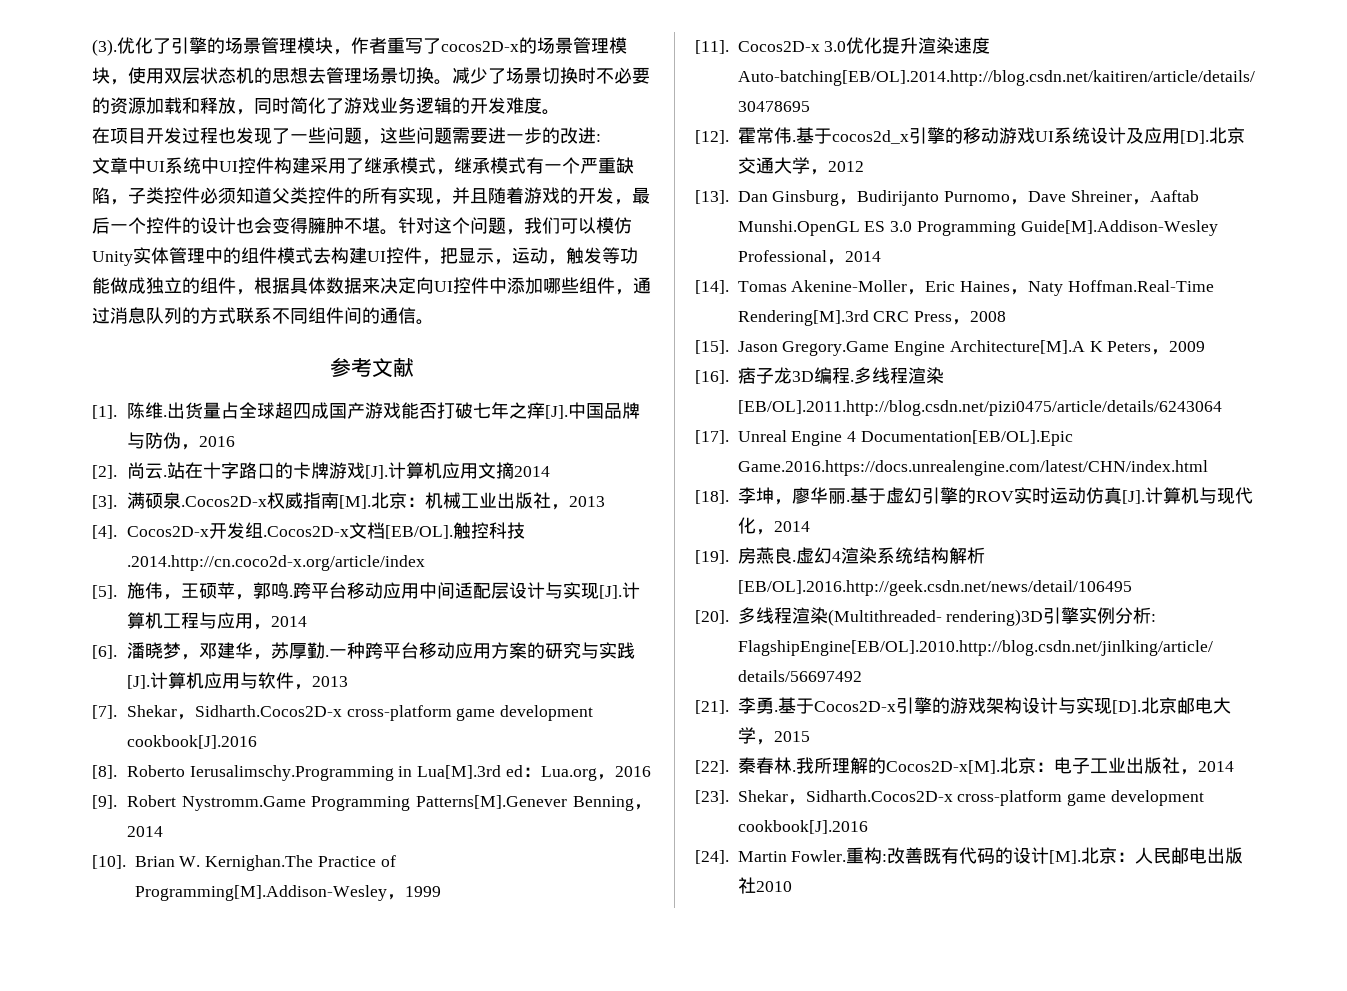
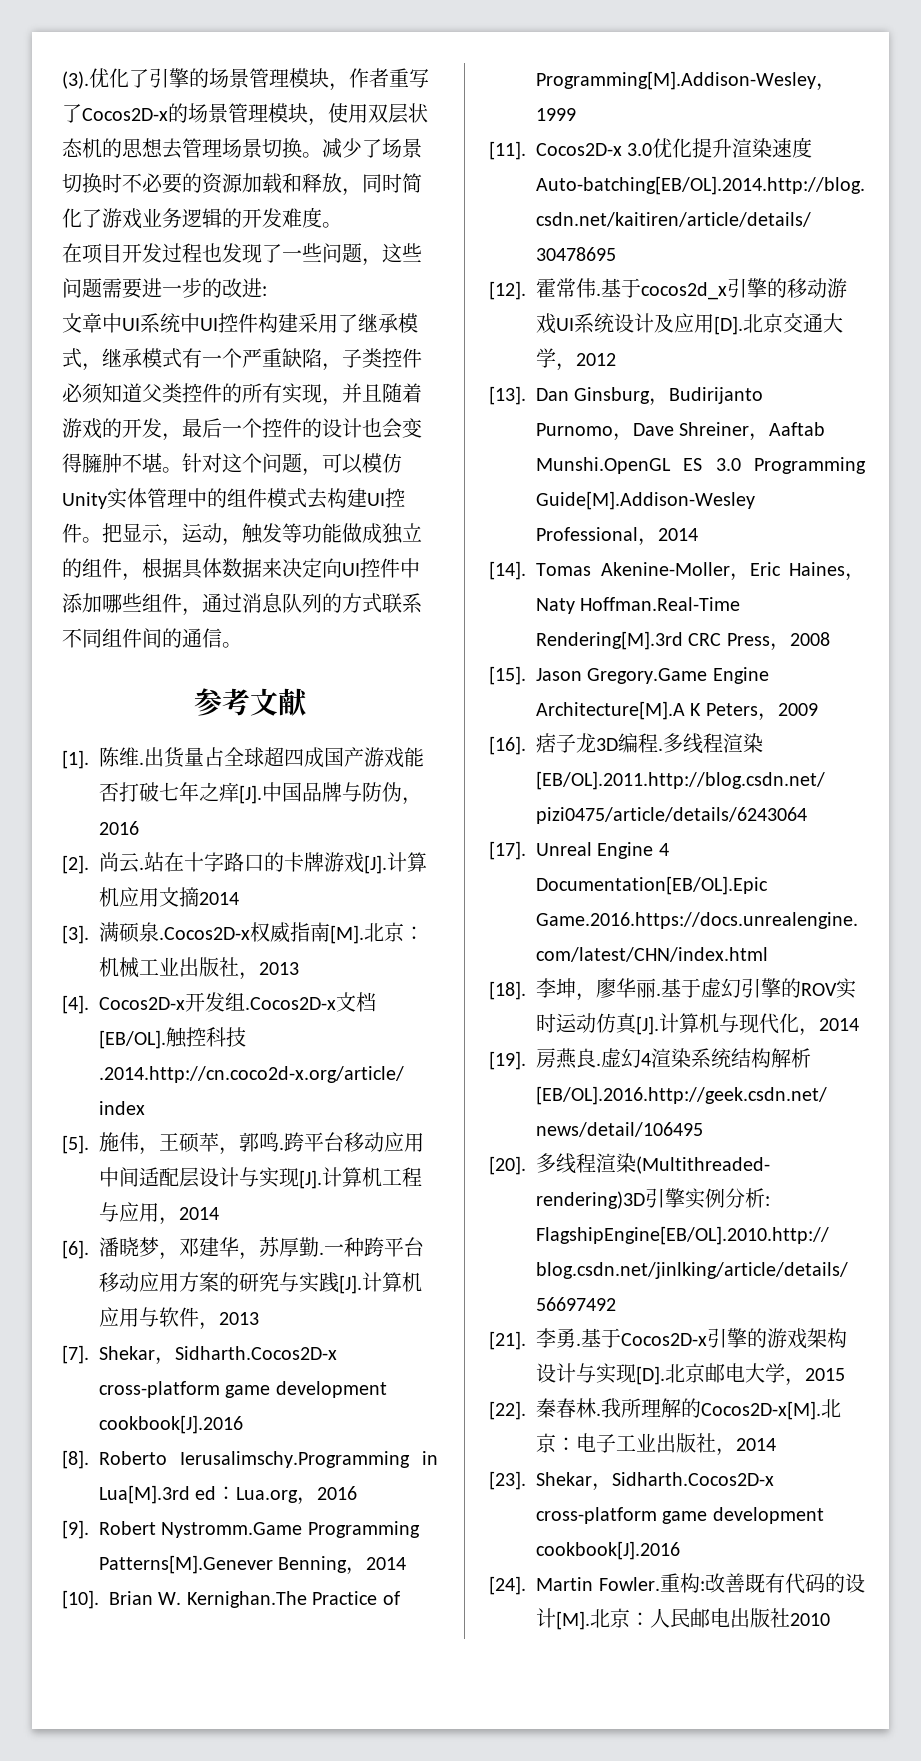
[441,41,519,52] cocos2D-x -> [82,108,168,121] Cocos2D-x
[524,217,560,234] 我们 -> (322, 472) none
[422,259,440,265] ， -> [82,537,102,543] 。

